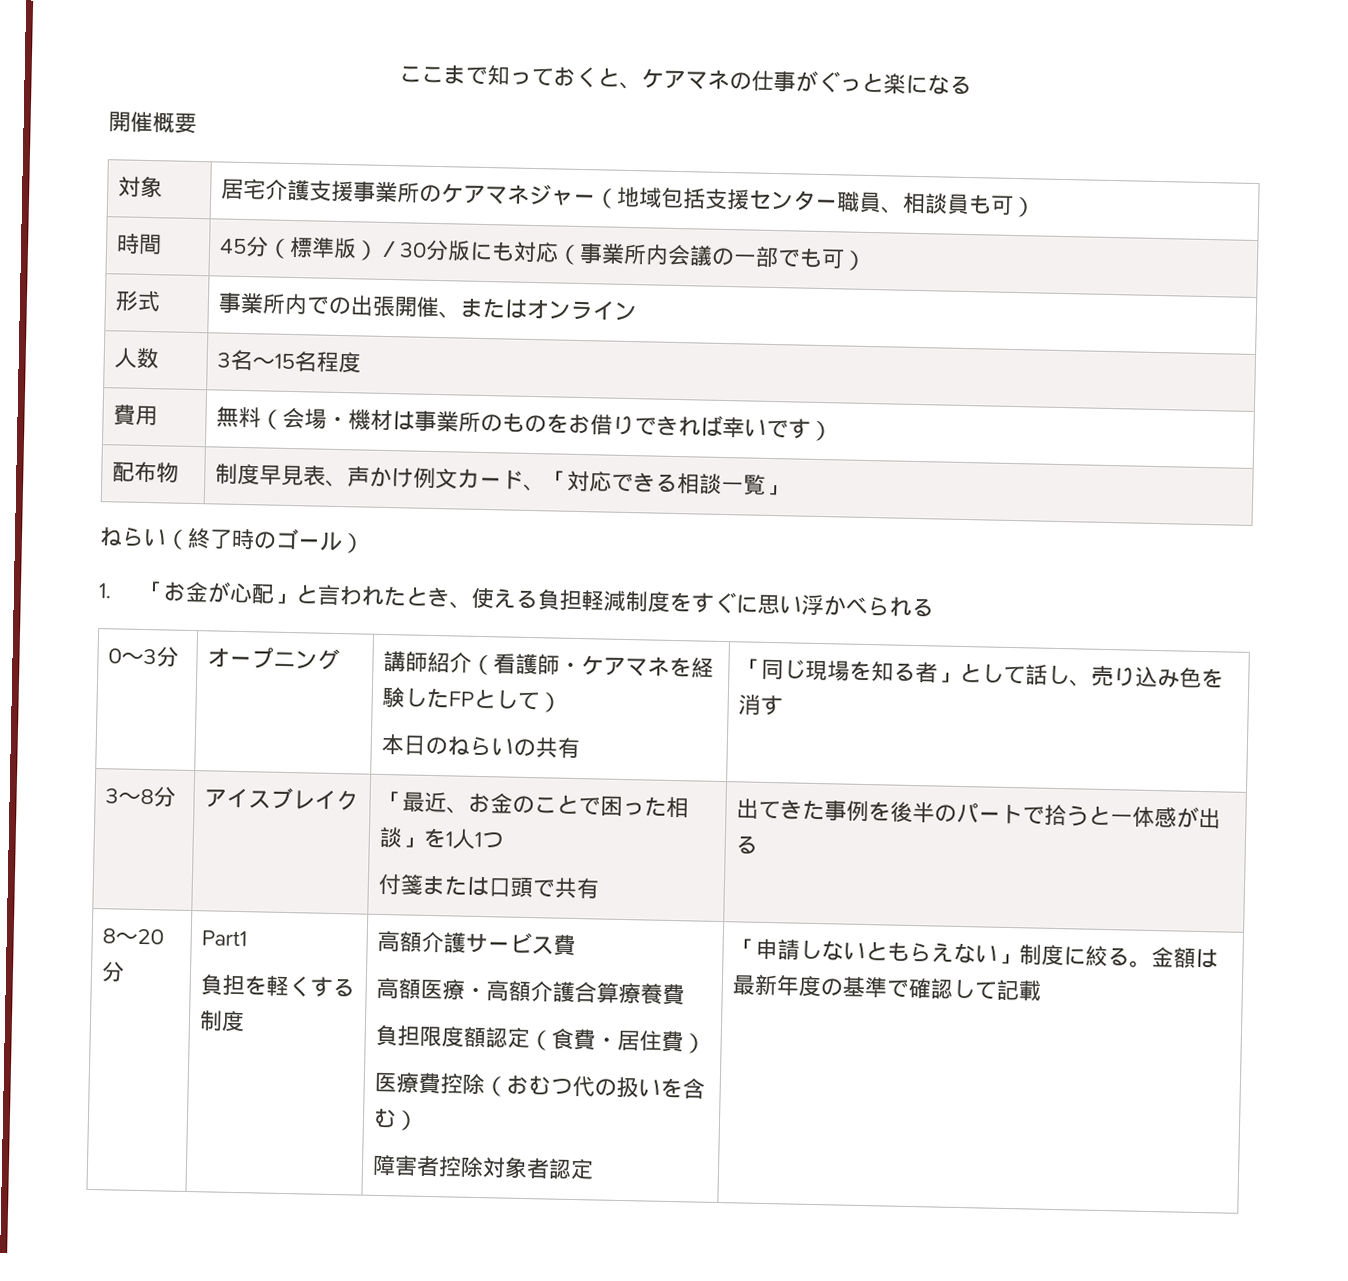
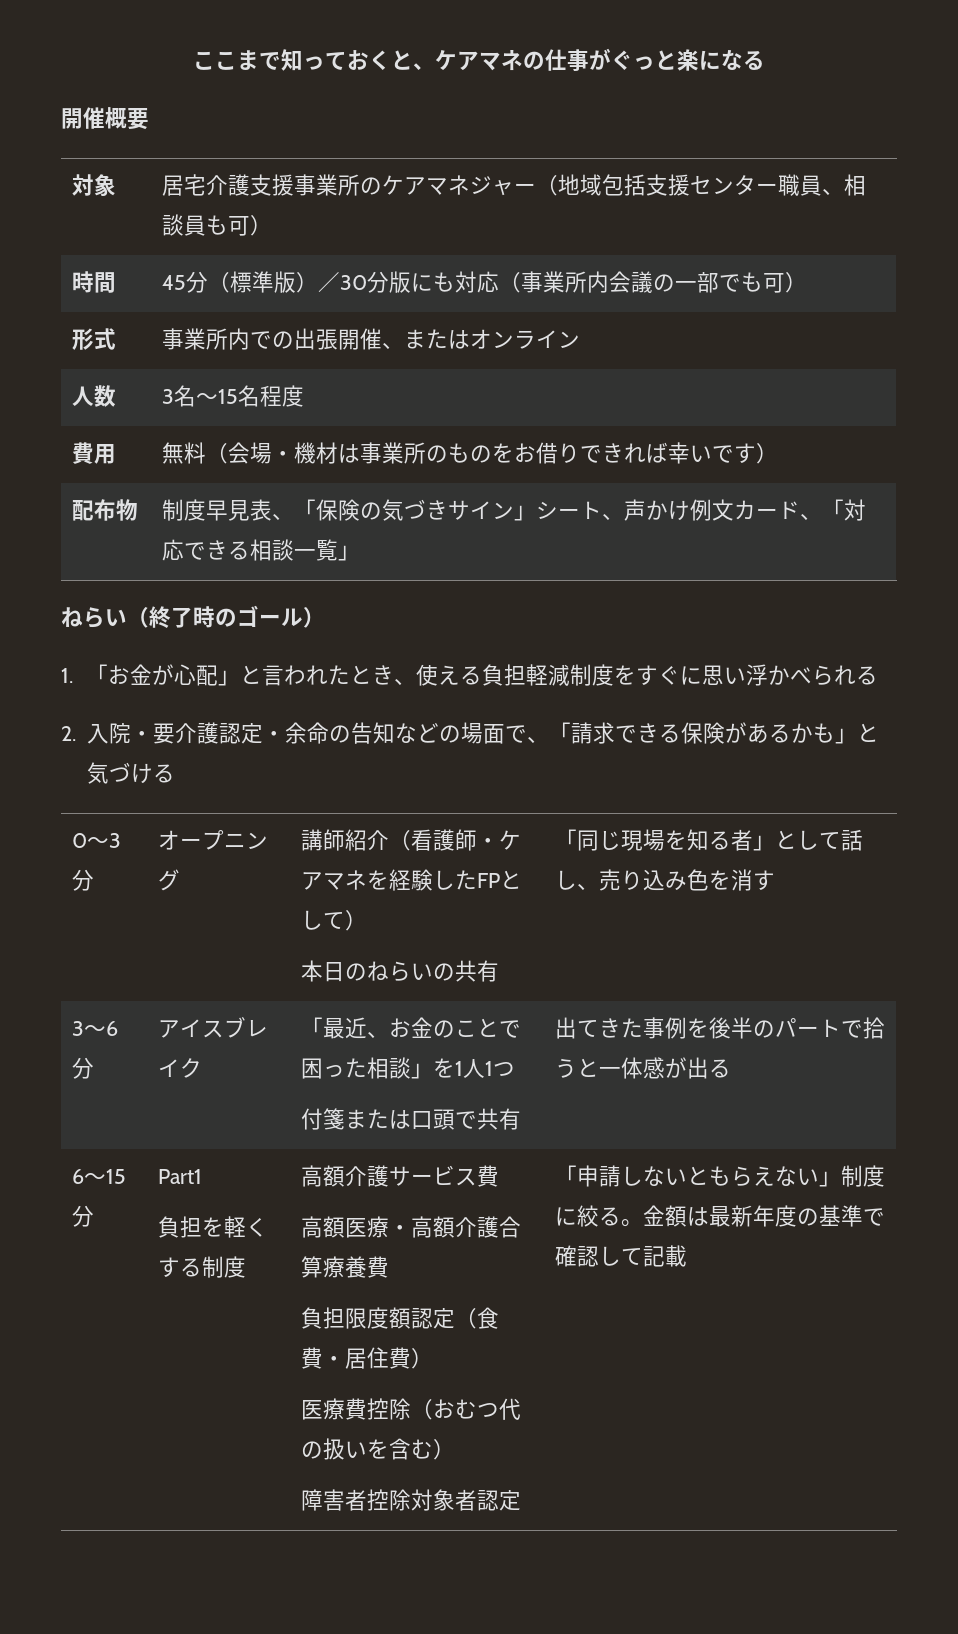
(348, 483) none -> [293,499,624,521] 「保険の気づきサイン」シート、
(935, 607) none -> [61,722,879,744] [86,762,175,784] // 2.入院・要介護認定・余命の告知などの場面で、「請求できる保険があるかも」と気づける
[139,788,154,805] 8 -> [105,1021,118,1036] 6
[101,928,164,945] 8〜20 -> [71,1169,126,1184] 6〜15

